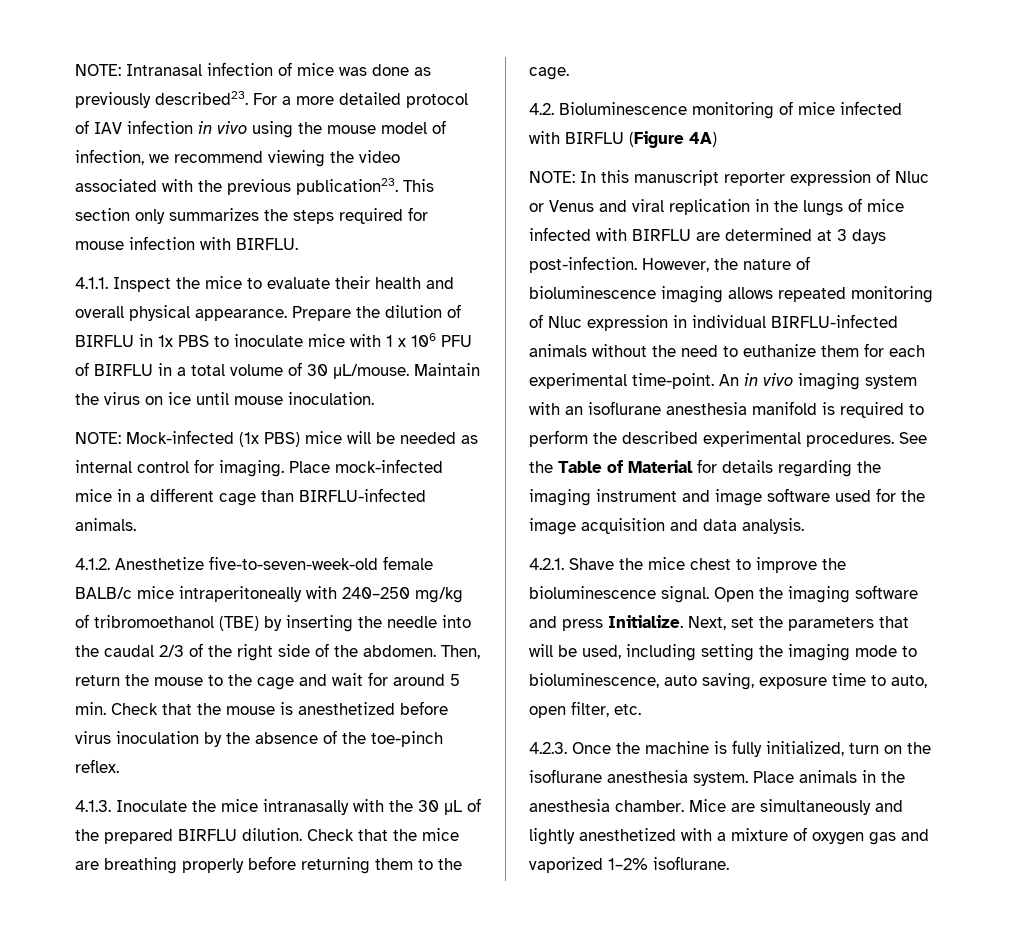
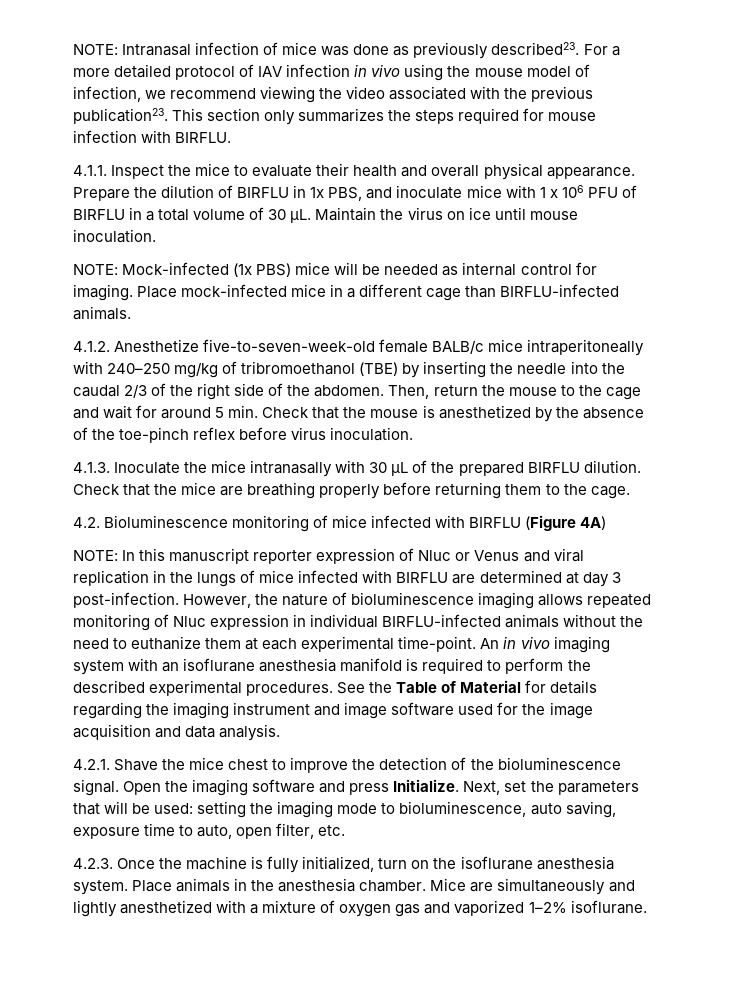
[178,335,229,347] PBS to -> [328,187,393,201] PBS, and
[333,364,409,379] μL/mouse. -> [290,209,312,223] μL.
[400,701,448,715] [75,731,199,744] before virus inoculation -> (531, 412) none
[75,759,119,773] reflex. -> [193,427,414,441] reflex before virus inoculation.
[389,800,413,812] the -> (366, 466) none
[837,229,886,244] 3 days -> [582,572,621,587] day 3
[864,343,884,357] for -> [245,638,259,650] at
(846, 564) none -> [379,757,494,770] detection of the
[582,644,696,661] used, including -> [154,803,194,814] used:

